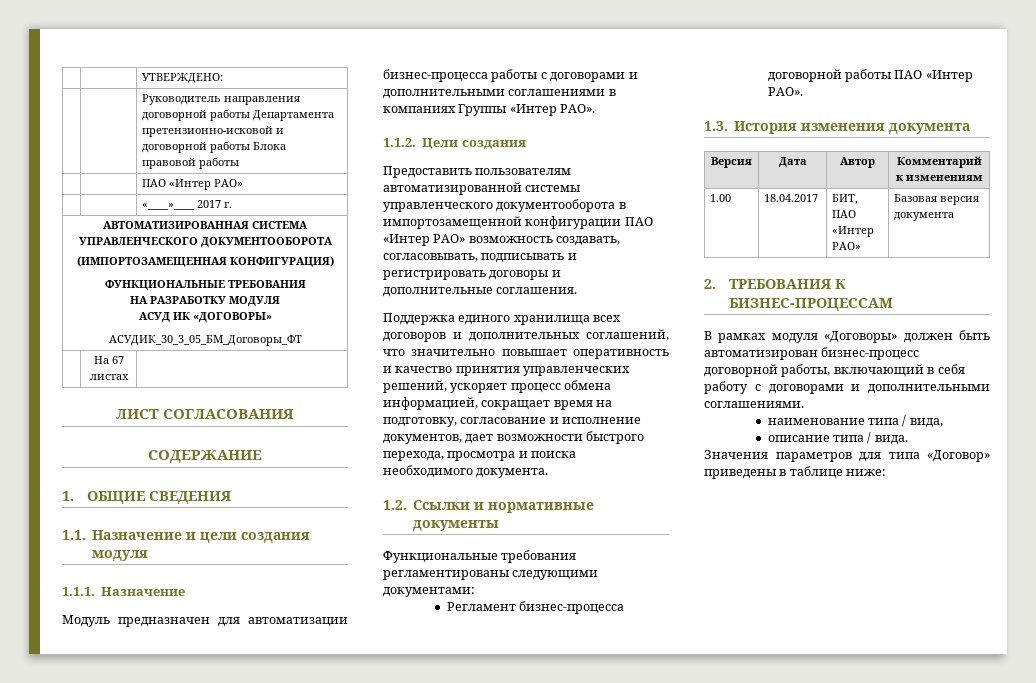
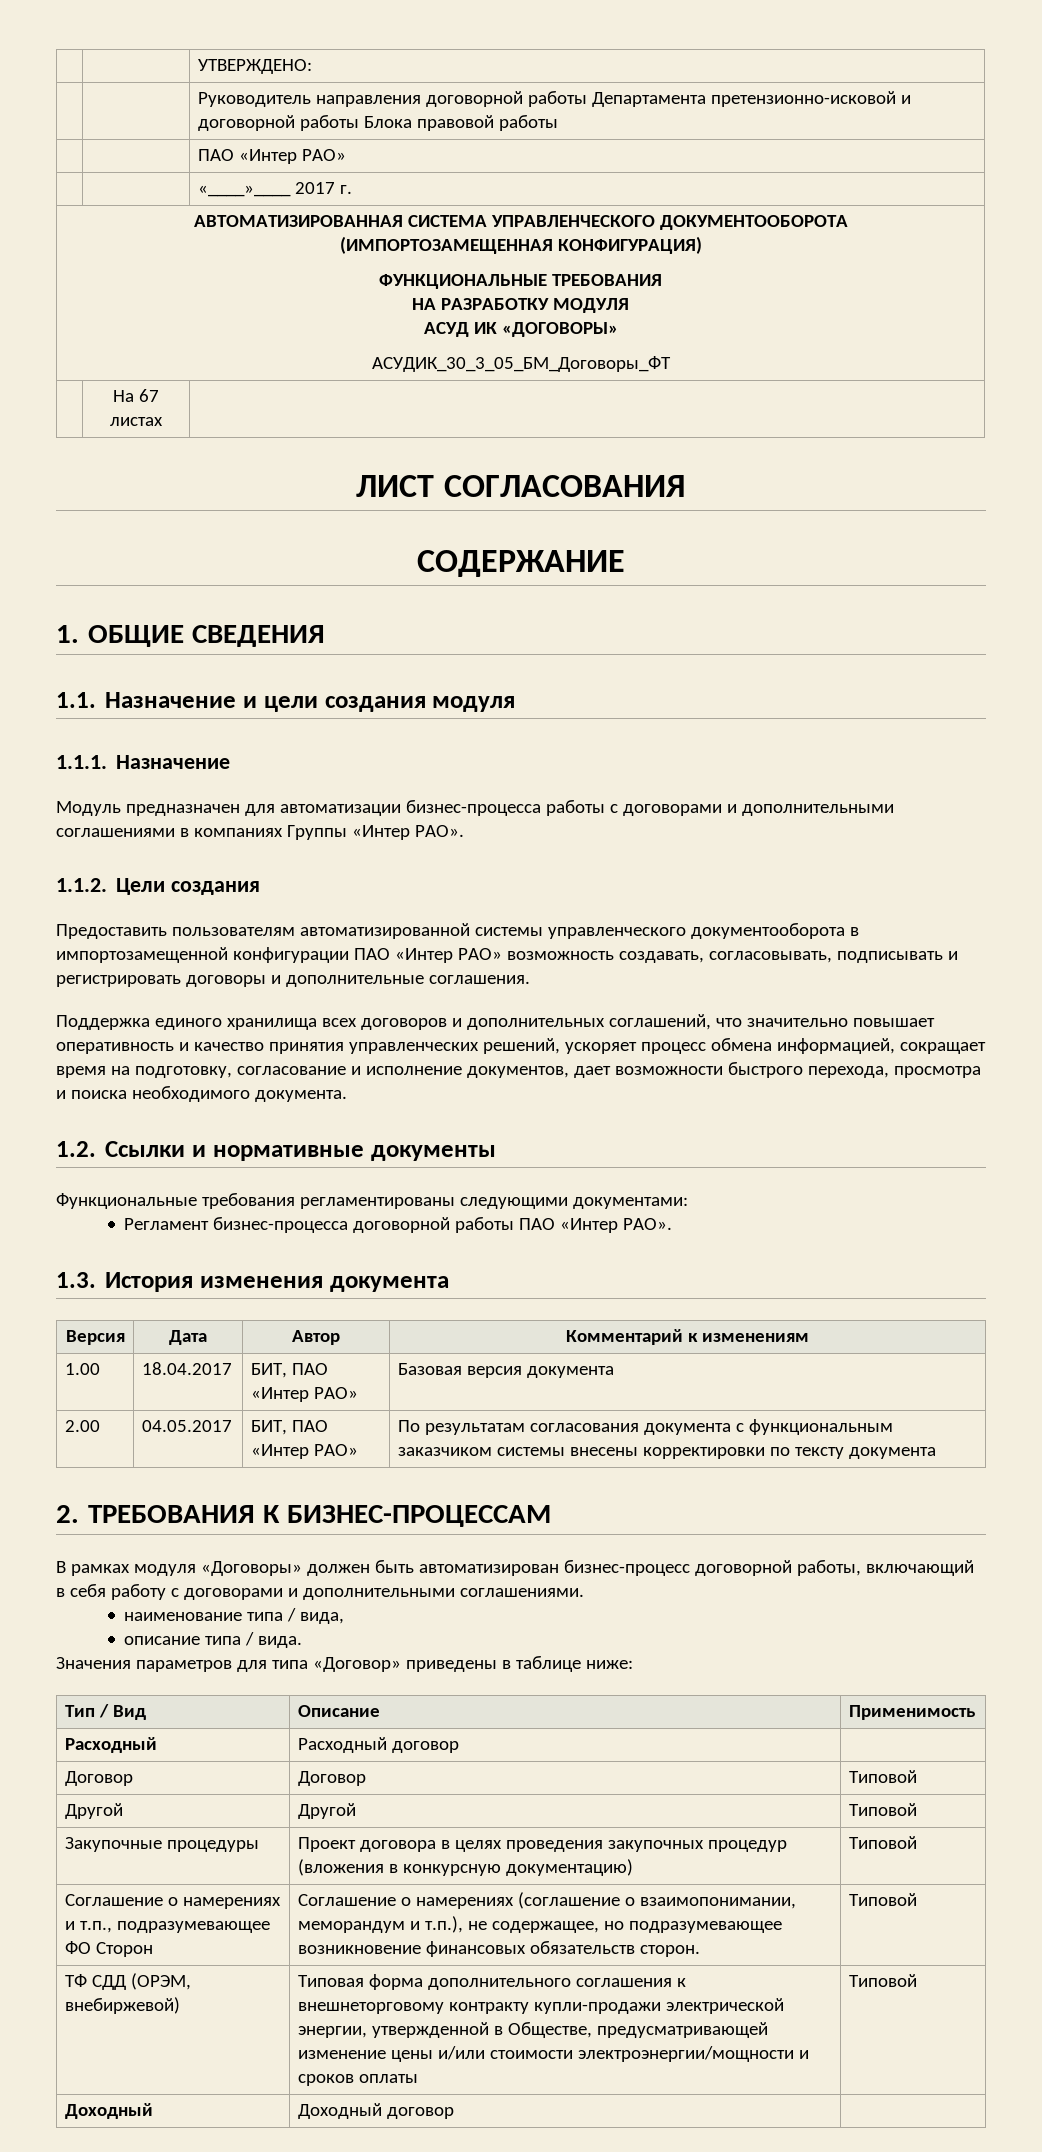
(955, 216) none -> [64,1420,100,1432] [141,1420,232,1432] [250,1420,328,1435] [250,1444,358,1459] [397,1419,893,1435] [397,1447,936,1459] // 2.00 | 04.05.2017 | БИТ, ПАО «Интер РАО» | По результатам согласования документа с функциональным заказчиком системы внесены корректировки по тексту документа
(887, 472) none -> [64,1704,146,1720] [297,1705,380,1717] [848,1705,975,1720] [64,1737,157,1753] [297,1737,459,1753] [64,1771,133,1786] [297,1771,366,1786] [848,1770,917,1783] [64,1803,123,1819] [297,1803,356,1819] [848,1803,917,1816] [64,1837,259,1852] [297,1837,787,1852] [297,1859,633,1876] [848,1836,917,1849] [64,1894,281,1909] [64,1921,270,1933] [64,1941,153,1957] [297,1892,796,1909] [297,1916,782,1933] [297,1941,700,1957] [848,1893,917,1906] [64,1973,191,1990] [64,1997,180,2014] [297,1974,686,1990] [297,1998,784,2014] [297,2022,768,2038] [297,2046,809,2062] [297,2074,418,2086] [848,1974,917,1987] [64,2103,153,2119] [297,2103,454,2119] // Тип / Вид | Описание | Применимость // Расходный | Расходный договор | // Договор | Договор | Типовой // Другой | Другой | Типовой // Закупочные процедуры | Проект договора в целях проведения закупочных процедур (вложения в конкурсную документацию) | Типовой // Соглашение о намерениях и т.п., подразумевающее ФО Сторон | Соглашение о намерениях (соглашение о взаимопонимании, меморандум и т.п.), не содержащее, но подразумевающее возникновение финансовых обязательств сторон. | Типовой // ТФ СДД (ОРЭМ, внебиржевой) | Типовая форма дополнительного соглашения к внешнеторговому контракту купли-продажи электрической энергии, утвержденной в Обществе, предусматривающей изменение цены и/или стоимости электроэнергии/мощности и сроков оплаты | Типовой // Доходный | Доходный договор |

